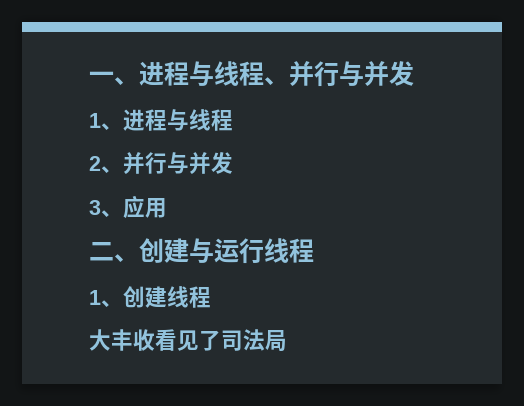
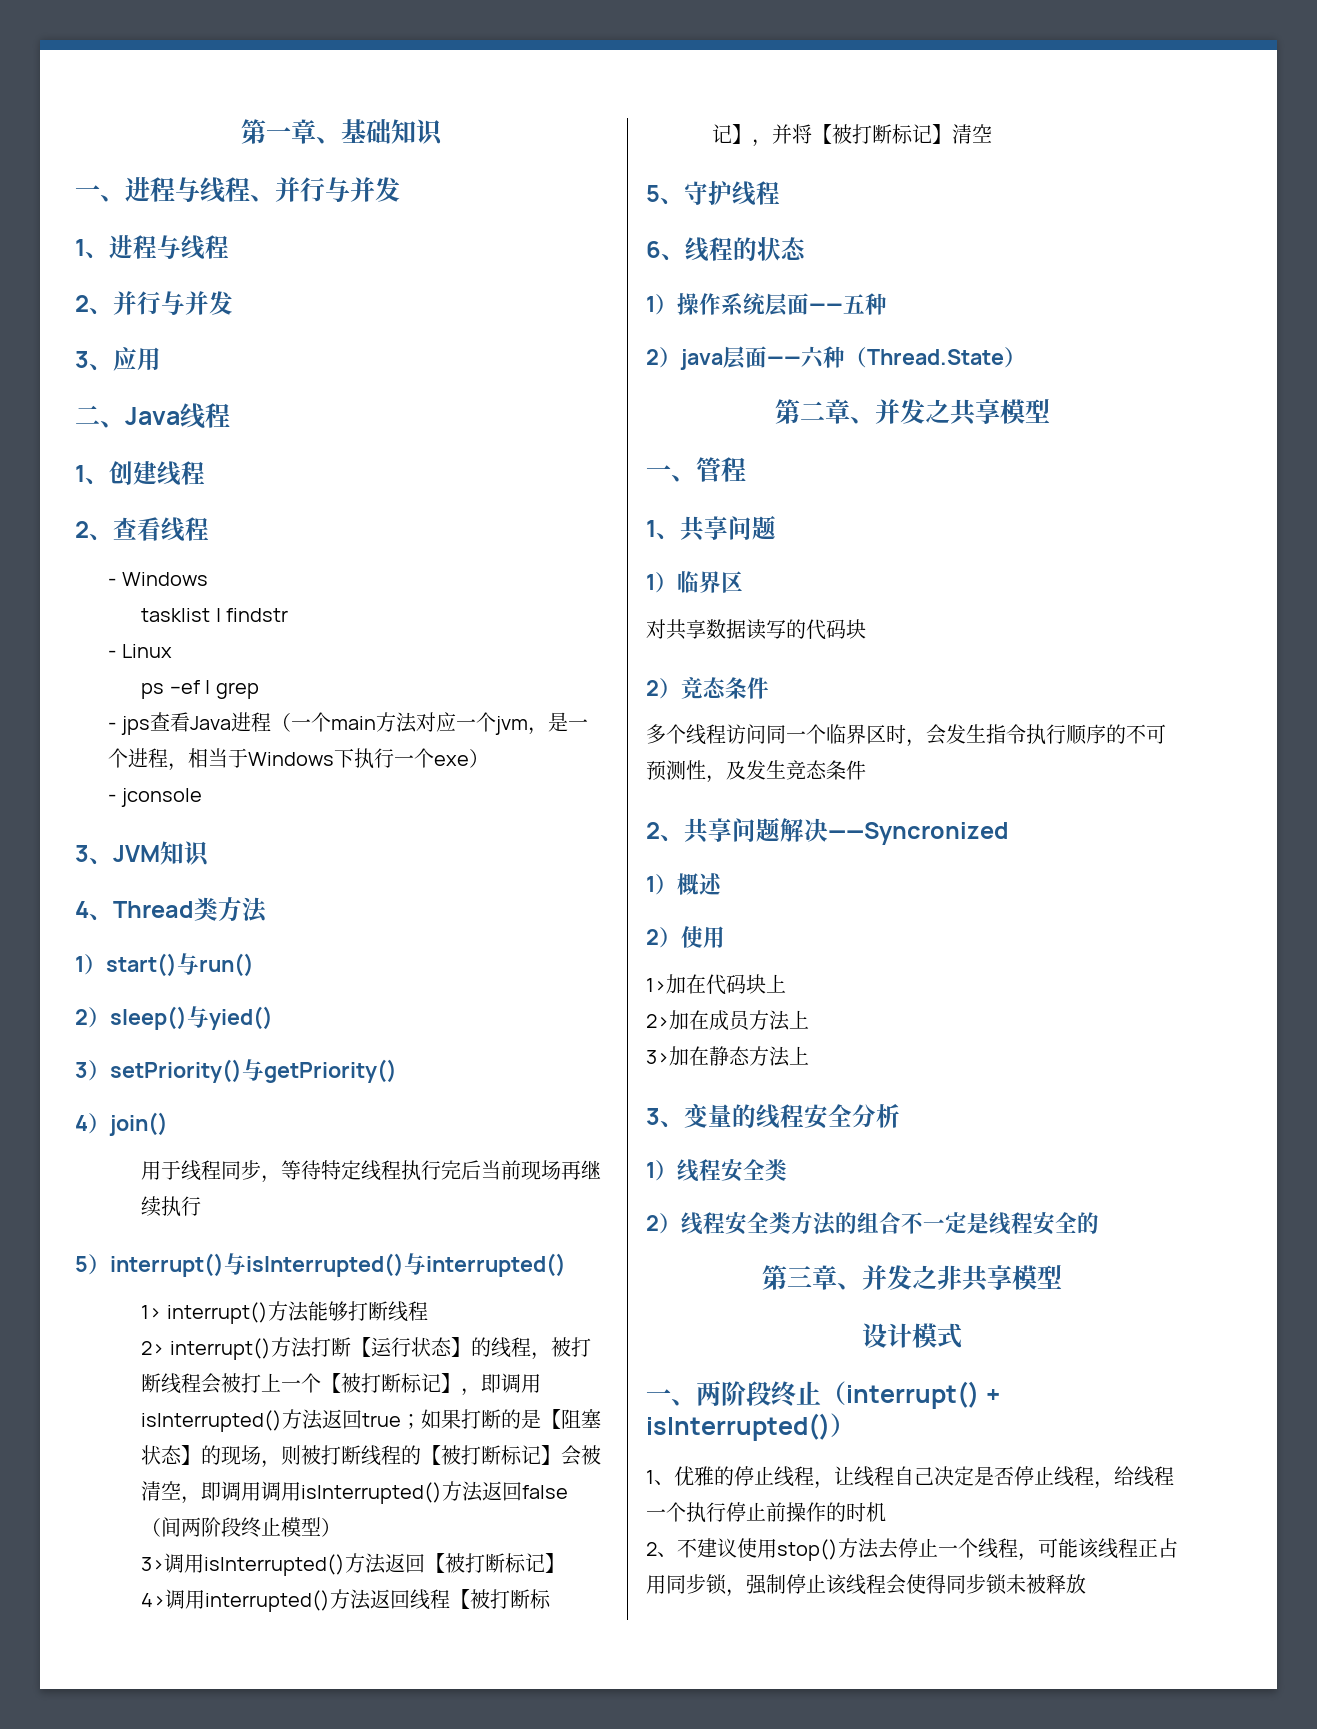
(89, 77) none -> [241,119,443,146] 第一章、基础知识 //
[139,238,264,264] 创建与运行 -> [125,407,180,425] Java
[89,329,287,352] 大丰收看见了司法局 -> [75,517,209,542] [108,572,208,586] [141,608,289,622] [108,644,172,658] [141,680,259,699] [108,712,588,735] [108,748,490,771] [108,788,202,807] [75,841,210,867] [75,897,268,923] [75,953,254,977] [75,1006,273,1030] [75,1059,397,1083] [75,1112,168,1136] [141,1160,602,1183] [141,1196,202,1217] [75,1253,566,1277] [141,1301,428,1324] [141,1337,591,1360] [141,1373,542,1396] [141,1409,602,1432] [141,1445,602,1468] [141,1481,569,1504] [141,1517,342,1538] [141,1553,566,1576] [141,1589,552,1612] [712,124,993,147] [646,181,780,206] [646,237,806,262] [646,293,887,316] [646,346,1026,370] [774,399,1050,426] [646,457,746,482] [646,515,776,542] [646,571,743,593] [646,619,866,640] [646,676,769,699] [646,724,1166,747] [646,760,866,783] [646,817,1009,845] [646,873,722,895] [646,926,725,948] [646,974,786,995] [646,1010,809,1031] [646,1046,809,1067] [646,1103,900,1129] [646,1159,787,1182] [646,1212,1099,1236] [762,1265,1062,1292] [862,1323,962,1349] [646,1381,1000,1409] [646,1413,855,1441] [646,1466,1174,1489] [646,1502,886,1523] [646,1538,1178,1561] [646,1574,1086,1597] 2、查看线程 // - Windows // tasklist | findstr // - Linux // ps –ef | grep // - jps查看Java进程（一个main方法对应一个jvm，是一个进程，相当于Windows下执行一个exe） // - jconsole // 3、JVM知识 // 4、Thread类方法 // 1）start()与run() // 2）sleep()与yied() // 3）setPriority()与getPriority() // 4）join() // 用于线程同步，等待特定线程执行完后当前现场再继续执行 // 5）interrupt()与isInterrupted()与interrupted() // 1> interrupt()方法能够打断线程 // 2> interrupt()方法打断【运行状态】的线程，被打断线程会被打上一个【被打断标记】，即调用isInterrupted()方法返回true；如果打断的是【阻塞状态】的现场，则被打断线程的【被打断标记】会被清空，即调用调用isInterrupted()方法返回false（间两阶段终止模型） // 3>调用isInterrupted()方法返回【被打断标记】 // 4>调用interrupted()方法返回线程【被打断标记】，并将【被打断标记】清空 // 5、守护线程 // 6、线程的状态 // 1）操作系统层面——五种 // 2）java层面——六种（Thread.State） // 第二章、并发之共享模型 // 一、管程 // 1、共享问题 // 1）临界区 // 对共享数据读写的代码块 // 2）竞态条件 // 多个线程访问同一个临界区时，会发生指令执行顺序的不可预测性，及发生竞态条件 // 2、共享问题解决——Syncronized // 1）概述 // 2）使用 // 1>加在代码块上 // 2>加在成员方法上 // 3>加在静态方法上 // 3、变量的线程安全分析 // 1）线程安全类 // 2）线程安全类方法的组合不一定是线程安全的 // 第三章、并发之非共享模型 // 设计模式 // 一、两阶段终止（interrupt() + isInterrupted()） // 1、优雅的停止线程，让线程自己决定是否停止线程，给线程一个执行停止前操作的时机 // 2、不建议使用stop()方法去停止一个线程，可能该线程正占用同步锁，强制停止该线程会使得同步锁未被释放

